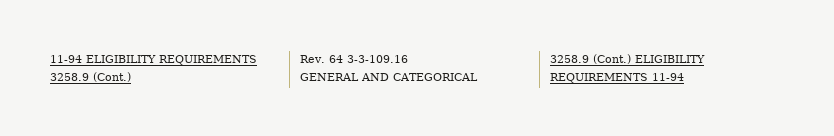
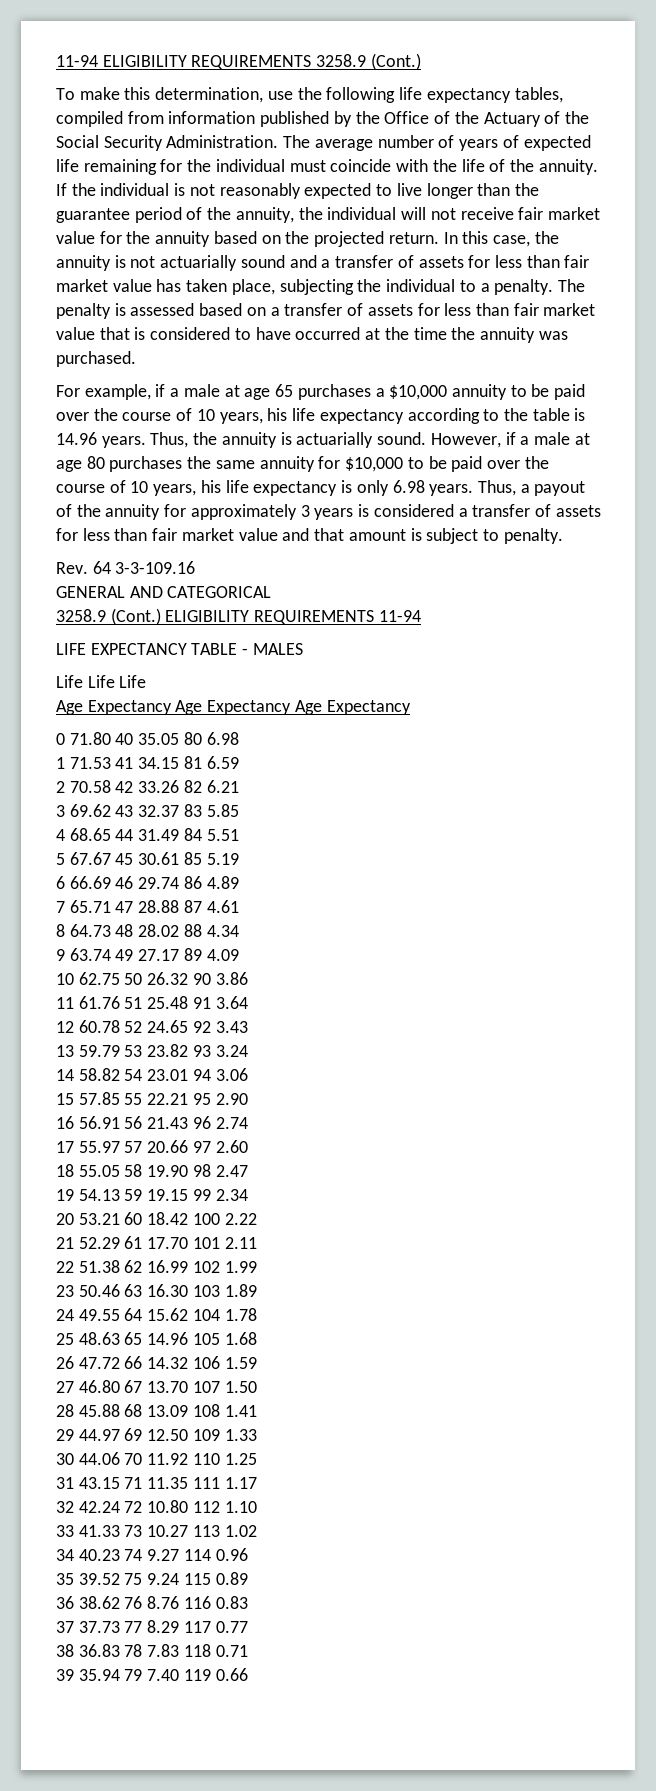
(131, 77) none -> [56,87,563,103] [56,111,589,127] [56,135,591,151] [56,159,598,175] [56,183,539,199] [56,207,600,223] [56,231,559,247] [56,255,590,271] [56,279,585,295] [56,303,596,319] [56,327,568,343] [56,351,136,367] [56,384,586,400] [56,408,586,424] [56,432,590,448] [56,456,549,472] [56,480,586,496] [56,504,601,520] [56,528,563,544] // To make this determination, use the following life expectancy tables, compiled from information published by the Office of the Actuary of the Social Security Administration. The average number of years of expected life remaining for the individual must coincide with the life of the annuity. If the individual is not reasonably expected to live longer than the guarantee period of the annuity, the individual will not receive fair market value for the annuity based on the projected return. In this case, the annuity is not actuarially sound and a transfer of assets for less than fair market value has taken place, subjecting the individual to a penalty. The penalty is assessed based on a transfer of assets for less than fair market value that is considered to have occurred at the time the annuity was purchased. // For example, if a male at age 65 purchases a $10,000 annuity to be paid over the course of 10 years, his life expectancy according to the table is 14.96 years. Thus, the annuity is actuarially sound. However, if a male at age 80 purchases the same annuity for $10,000 to be paid over the course of 10 years, his life expectancy is only 6.98 years. Thus, a payout of the annuity for approximately 3 years is considered a transfer of assets for less than fair market value and that amount is subject to penalty.
(684, 77) none -> [56,643,303,655] [56,675,147,688] [56,700,411,715] [56,732,239,745] [56,756,239,769] [56,780,239,793] [56,804,239,817] [56,828,239,841] [56,852,239,865] [56,876,239,889] [56,900,239,913] [56,924,239,937] [56,948,239,961] [56,972,248,985] [56,996,248,1009] [56,1020,248,1033] [56,1044,248,1057] [56,1068,248,1081] [56,1092,248,1105] [56,1116,248,1129] [56,1140,248,1153] [56,1164,248,1177] [56,1189,248,1201] [56,1212,257,1225] [56,1236,257,1249] [56,1260,257,1273] [56,1284,257,1297] [56,1308,257,1321] [56,1332,257,1345] [56,1356,257,1369] [56,1380,257,1393] [56,1404,257,1417] [56,1428,257,1441] [56,1452,257,1465] [56,1477,257,1489] [56,1500,257,1513] [56,1525,257,1537] [56,1548,248,1561] [56,1572,248,1585] [56,1596,248,1609] [56,1620,248,1633] [56,1644,248,1657] [56,1668,248,1681] // LIFE EXPECTANCY TABLE - MALES // Life Life Life // Age Expectancy Age Expectancy Age Expectancy // 0 71.80 40 35.05 80 6.98 // 1 71.53 41 34.15 81 6.59 // 2 70.58 42 33.26 82 6.21 // 3 69.62 43 32.37 83 5.85 // 4 68.65 44 31.49 84 5.51 // 5 67.67 45 30.61 85 5.19 // 6 66.69 46 29.74 86 4.89 // 7 65.71 47 28.88 87 4.61 // 8 64.73 48 28.02 88 4.34 // 9 63.74 49 27.17 89 4.09 // 10 62.75 50 26.32 90 3.86 // 11 61.76 51 25.48 91 3.64 // 12 60.78 52 24.65 92 3.43 // 13 59.79 53 23.82 93 3.24 // 14 58.82 54 23.01 94 3.06 // 15 57.85 55 22.21 95 2.90 // 16 56.91 56 21.43 96 2.74 // 17 55.97 57 20.66 97 2.60 // 18 55.05 58 19.90 98 2.47 // 19 54.13 59 19.15 99 2.34 // 20 53.21 60 18.42 100 2.22 // 21 52.29 61 17.70 101 2.11 // 22 51.38 62 16.99 102 1.99 // 23 50.46 63 16.30 103 1.89 // 24 49.55 64 15.62 104 1.78 // 25 48.63 65 14.96 105 1.68 // 26 47.72 66 14.32 106 1.59 // 27 46.80 67 13.70 107 1.50 // 28 45.88 68 13.09 108 1.41 // 29 44.97 69 12.50 109 1.33 // 30 44.06 70 11.92 110 1.25 // 31 43.15 71 11.35 111 1.17 // 32 42.24 72 10.80 112 1.10 // 33 41.33 73 10.27 113 1.02 // 34 40.23 74 9.27 114 0.96 // 35 39.52 75 9.24 115 0.89 // 36 38.62 76 8.76 116 0.83 // 37 37.73 77 8.29 117 0.77 // 38 36.83 78 7.83 118 0.71 // 39 35.94 79 7.40 119 0.66

